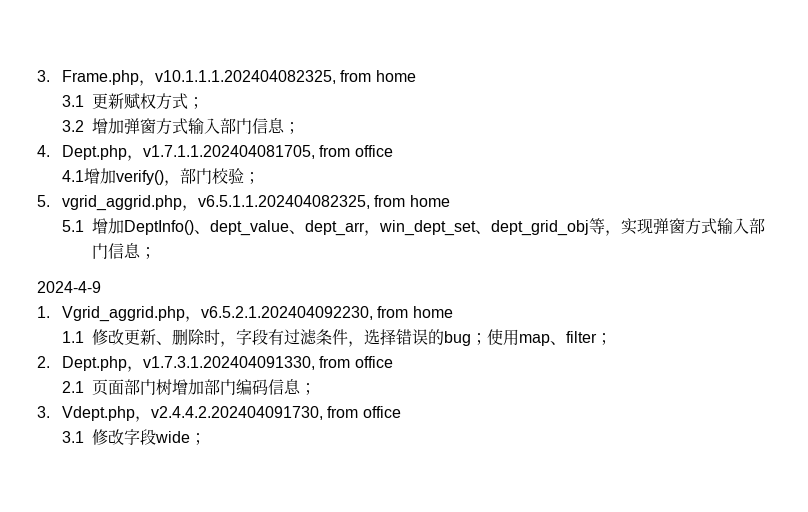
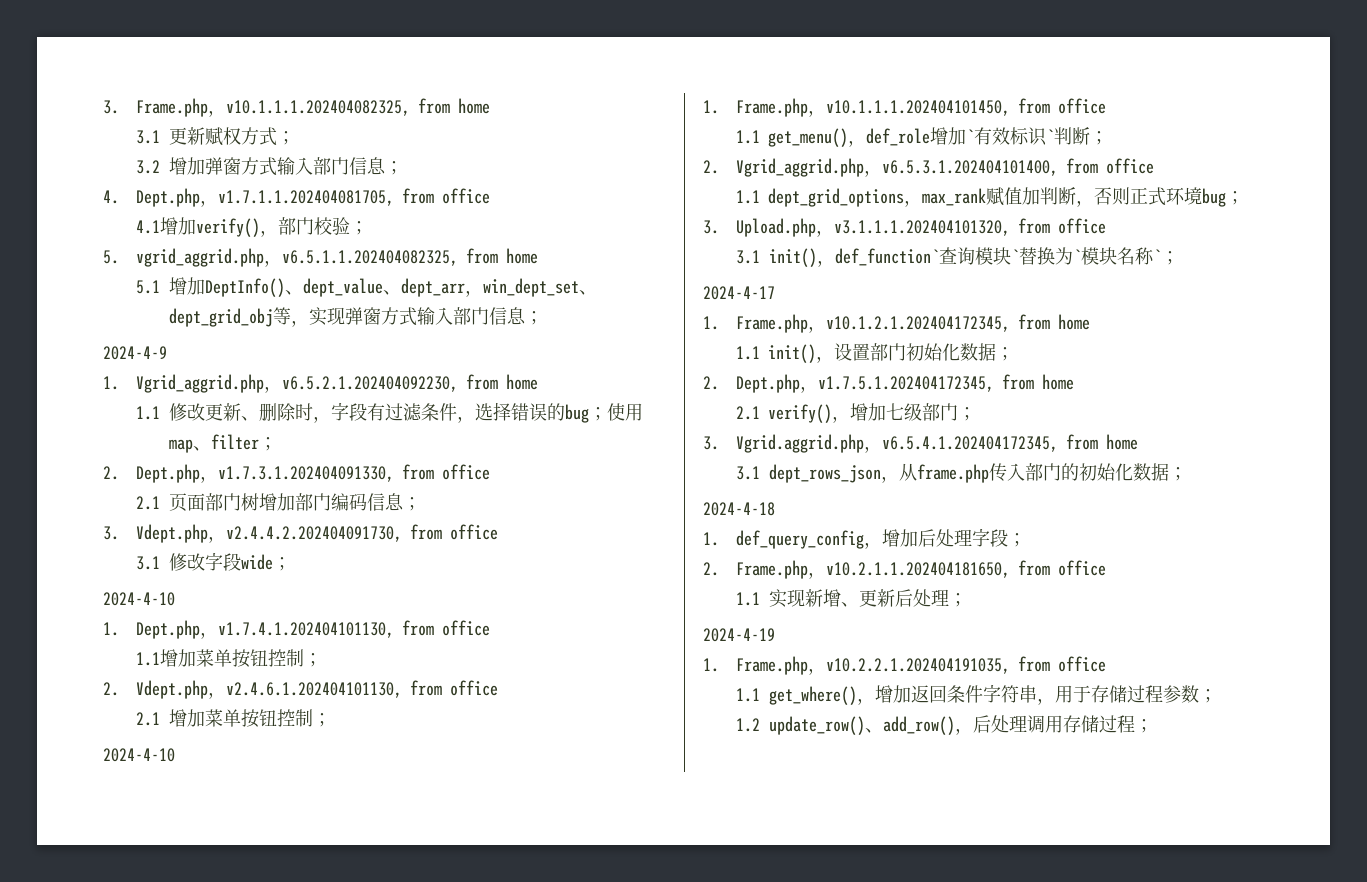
(207, 439) none -> [103,592,175,606] [103,620,490,639] [135,649,322,668] [103,680,498,699] [135,709,331,728] [103,748,175,762] [703,98,1106,117] [735,127,1108,147] [703,158,1154,177] [735,187,1244,207] [703,218,1106,237] [735,247,1179,267] [703,286,775,300] [703,314,1090,333] [735,343,1014,363] [703,374,1074,393] [735,403,976,423] [703,434,1138,453] [735,463,1187,483] [703,502,775,516] [703,528,1026,549] [703,560,1106,579] [735,589,967,608] [703,628,775,642] [703,656,1106,675] [735,684,1217,705] [735,715,1153,735] // 2024-4-10 // 1. Dept.php，v1.7.4.1.202404101130, from office // 1.1增加菜单按钮控制； // 2. Vdept.php，v2.4.6.1.202404101130, from office // 2.1增加菜单按钮控制； // 2024-4-10 // 1. Frame.php，v10.1.1.1.202404101450, from office // 1.1 get_menu()，def_role增加`有效标识`判断； // 2. Vgrid_aggrid.php，v6.5.3.1.202404101400, from office // 1.1 dept_grid_options，max_rank赋值加判断，否则正式环境bug； // 3. Upload.php，v3.1.1.1.202404101320, from office // 3.1 init()，def_function`查询模块`替换为`模块名称`； // 2024-4-17 // 1. Frame.php，v10.1.2.1.202404172345, from home // 1.1 init()，设置部门初始化数据； // 2. Dept.php，v1.7.5.1.202404172345, from home // 2.1 verify()，增加七级部门； // 3. Vgrid.aggrid.php，v6.5.4.1.202404172345, from home // 3.1 dept_rows_json，从frame.php传入部门的初始化数据； // 2024-4-18 // 1. def_query_config，增加后处理字段； // 2. Frame.php，v10.2.1.1.202404181650, from office // 1.1实现新增、更新后处理； // 2024-4-19 // 1. Frame.php，v10.2.2.1.202404191035, from office // 1.1 get_where()，增加返回条件字符串，用于存储过程参数； // 1.2 update_row()、add_row()，后处理调用存储过程；

